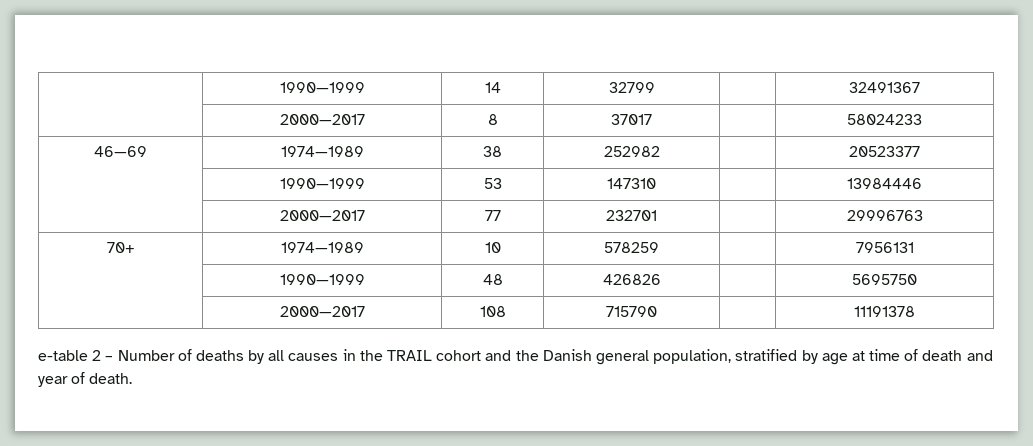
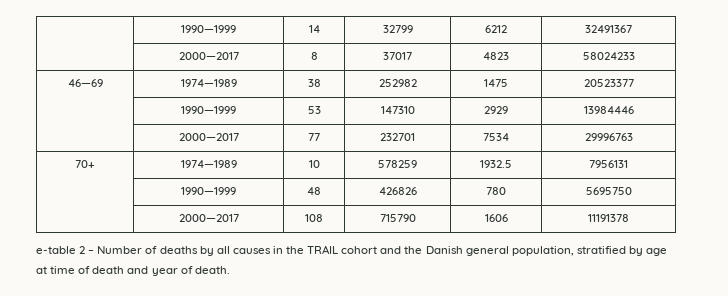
(655, 87) none -> [485,25,507,33] 6212
(652, 119) none -> [483,52,509,60] 4823
(660, 151) none -> [484,79,508,87] 1475
(656, 183) none -> [484,106,508,114] 2929
(657, 215) none -> [483,133,509,141] 7534
(659, 247) none -> [480,160,512,168] 1932.5
(661, 279) none -> [486,187,506,195] 780
(657, 311) none -> [484,214,508,222] 1606

